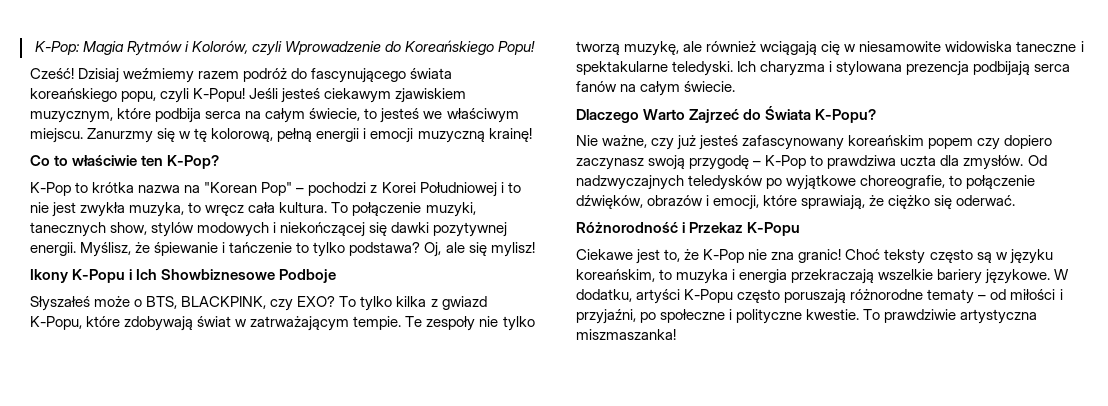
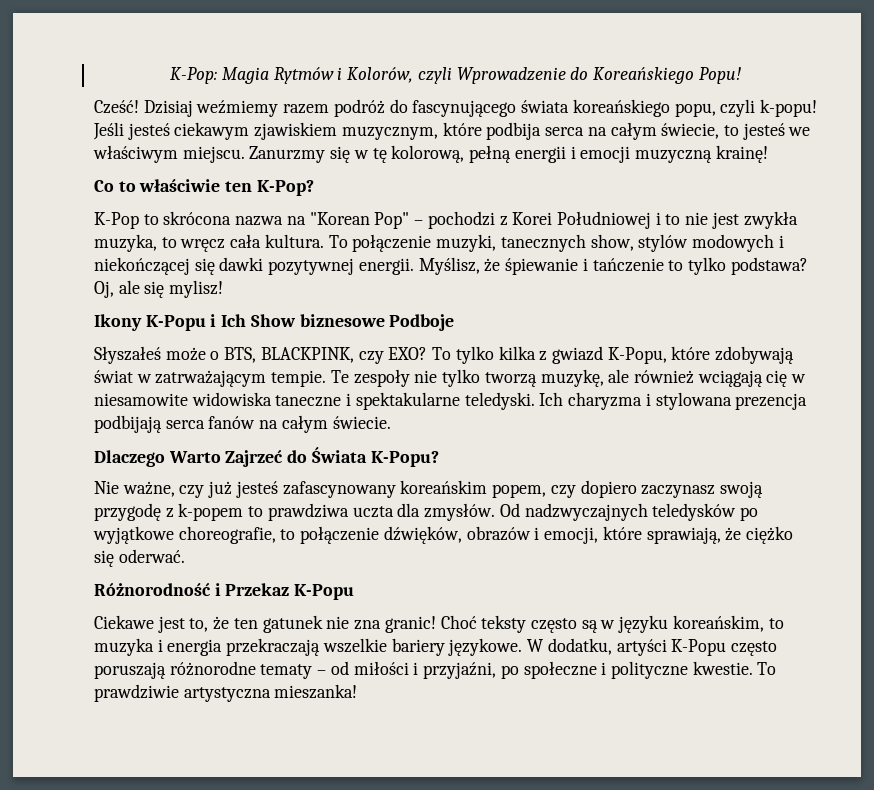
[193,88,246,102] K-Popu! -> [759,99,817,117] k-popu!
[92,182,135,193] krótka -> [163,211,232,225] skrócona
[161,269,276,280] Showbiznesowe -> [250,314,385,327] Show biznesowe
[928,138,974,149] popem -> [492,484,547,498] popem,
[753,155,807,169] – K-Pop -> [165,503,244,521] z k-popem
[703,249,745,263] K-Pop -> [233,615,323,633] ten gatunek
[576,329,676,340] miszmaszanka! -> [274,684,358,699] mieszanka!

